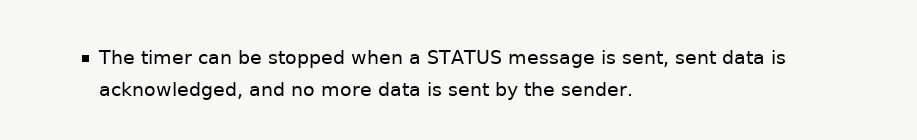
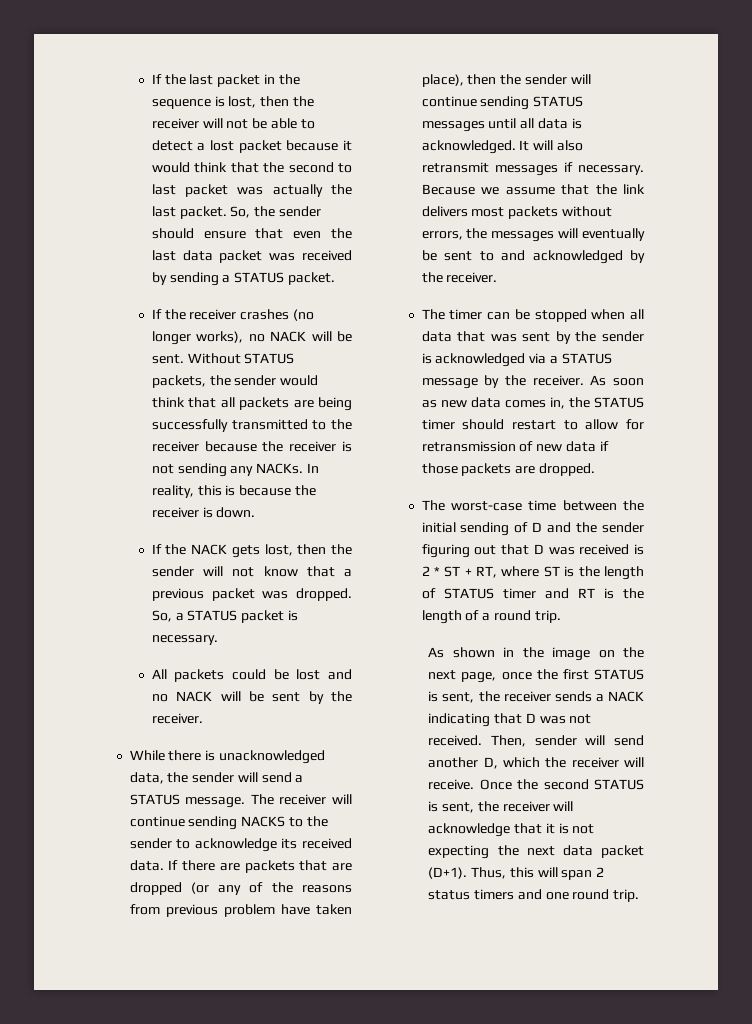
(98, 57) none -> [151,74,300,87] [151,96,314,109] [151,118,315,129] [151,140,352,153] [151,162,352,173] [151,184,352,197] [151,206,321,219] [151,228,352,239] [151,250,352,263] [151,272,335,286] [151,309,314,321] [151,331,352,345] [151,353,295,364] [151,375,319,388] [151,397,352,411] [151,419,352,432] [151,441,352,452] [151,463,319,477] [151,485,316,498] [151,507,256,518] [151,544,352,558] [151,566,352,577] [151,588,352,601] [151,610,298,623] [151,635,218,645] [151,669,353,682] [151,691,352,704] [151,713,203,724] [129,750,325,764] [129,772,304,784] [129,794,352,808] [129,816,328,830] [129,838,352,852] [129,860,352,873] [129,882,352,895] [129,904,352,917] [421,74,591,87] [421,96,584,110] [421,118,582,132] [421,140,583,154] [421,162,644,176] [421,184,645,195] [421,206,612,219] [421,228,645,242] [421,250,645,264] [421,272,498,283] If the last packet in the sequence is lost, then the receiver will not be able to detect a lost packet because it would think that the second to last packet was actually the last packet. So, the sender should ensure that even the last data packet was received by sending a STATUS packet. // If the receiver crashes (no longer works), no NACK will be sent. Without STATUS packets, the sender would think that all packets are being successfully transmitted to the receiver because the receiver is not sending any NACKs. In reality, this is because the receiver is down. // If the NACK gets lost, then the sender will not know that a previous packet was dropped. So, a STATUS packet is necessary. // All packets could be lost and no NACK will be sent by the receiver. // While there is unacknowledged data, the sender will send a STATUS message. The receiver will continue sending NACKS to the sender to acknowledge its received data. If there are packets that are dropped (or any of the reasons from previous problem have taken place), then the sender will continue sending STATUS messages until all data is acknowledged. It will also retransmit messages if necessary. Because we assume that the link delivers most packets without errors, the messages will eventually be sent to and acknowledged by the receiver. //
[409,50,787,68] [99,82,634,100] a STATUS message is sent, sent data is acknowledged, and no more data is sent by the sender. -> [630,309,644,320] [421,331,644,344] [421,353,612,367] [421,375,644,389] [421,397,644,409] [421,419,644,430] [421,441,609,452] [421,463,595,476] [421,500,644,511] [421,522,644,536] [421,544,644,558] [421,566,644,580] [421,588,644,599] [421,610,561,624] [428,647,644,661] [428,669,644,683] [428,691,644,703] [428,713,592,727] [428,735,644,747] [428,757,644,769] [428,779,644,790] [428,801,574,813] [428,823,595,837] [428,845,644,859] [428,867,605,880] [428,889,640,902] all data that was sent by the sender is acknowledged via a STATUS message by the receiver. As soon as new data comes in, the STATUS timer should restart to allow for retransmission of new data if those packets are dropped. // The worst-case time between the initial sending of D and the sender figuring out that D was received is 2 * ST + RT, where ST is the length of STATUS timer and RT is the length of a round trip. // As shown in the image on the next page, once the first STATUS is sent, the receiver sends a NACK indicating that D was not received. Then, sender will send another D, which the receiver will receive. Once the second STATUS is sent, the receiver will acknowledge that it is not expecting the next data packet (D+1). Thus, this will span 2 status timers and one round trip.

